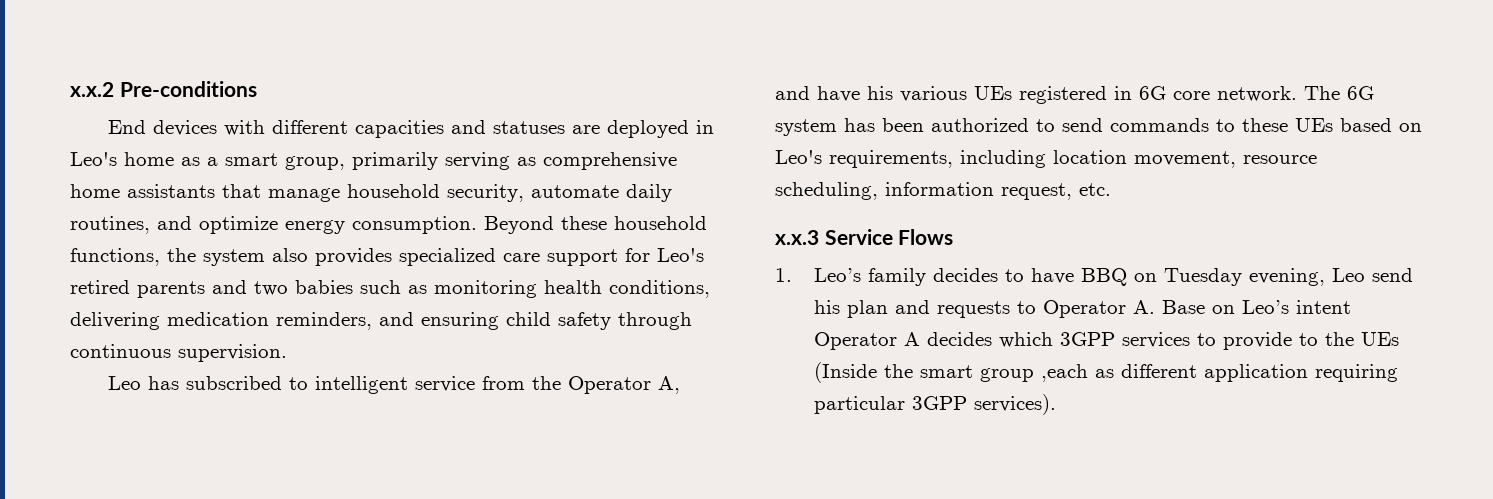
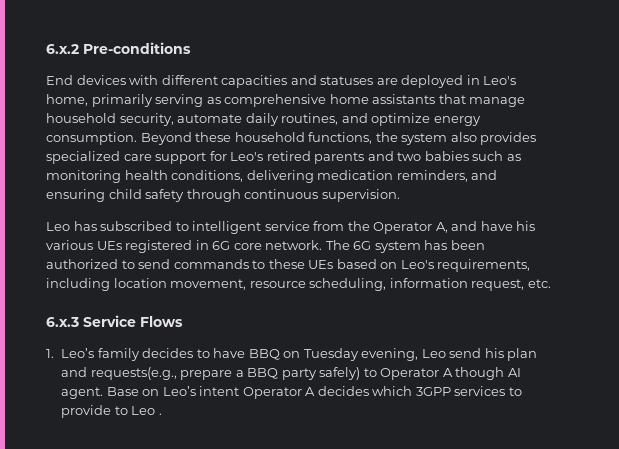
[70,82,114,97] x.x.2 -> [46,44,79,54] 6.x.2
[124,152,345,170] home as a smart group, -> [46,94,88,106] home,
[775,230,819,245] x.x.3 -> [46,317,79,327] 6.x.3
[936,300,1155,318] requests to Operator A. -> [90,367,521,380] [61,387,104,399] requests(e.g., prepare a BBQ party safely) to Operator A though AI agent.
[1324,332,1399,346] [813,362,1398,383] [813,394,1056,415] the UEs (Inside the smart group ,each as different application requiring particular 3GPP services). -> [131,406,162,415] Leo .

